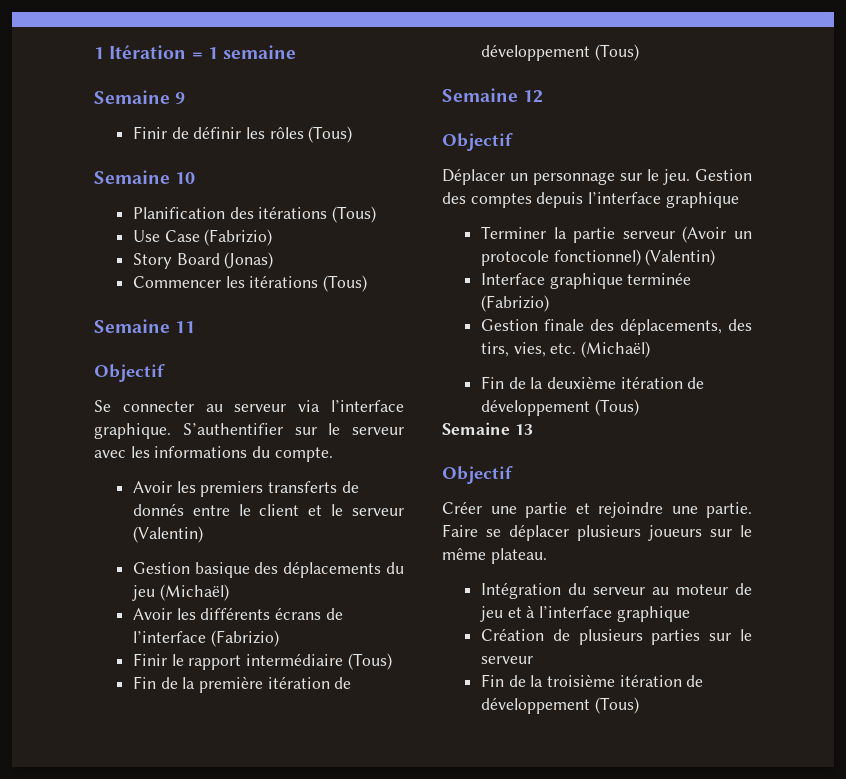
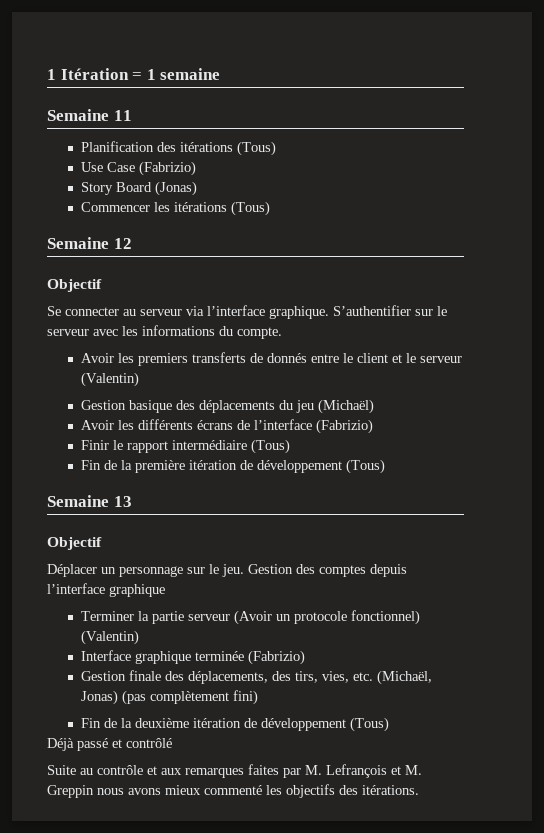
[175,92,186,104] [132,126,353,143] [94,170,196,184] 9 // Finir de définir les rôles (Tous) // Semaine 10 -> [113,110,132,121] 11
[175,321,196,333] 11 -> [113,238,132,249] 12
[523,90,544,103] 12 -> [113,496,132,507] 13
[581,341,651,358] (Michaël) -> [377,670,433,685] [81,690,259,705] (Michaël, Jonas) (pas complètement fini)
[442,422,533,435] [442,466,513,484] [442,501,752,518] [442,524,752,541] [442,548,547,564] [480,582,752,599] [479,605,690,622] [480,628,752,645] [480,656,533,664] [480,674,704,687] [480,697,639,714] Semaine 13 // Objectif // Créer une partie et rejoindre une partie. Faire se déplacer plusieurs joueurs sur le même plateau. // Intégration du serveur au moteur de jeu et à l’interface graphique // Création de plusieurs parties sur le serveur // Fin de la troisième itération de développement (Tous) -> [47,738,172,751] [47,764,422,778] [47,784,419,798] Déjà passé et contrôlé // Suite au contrôle et aux remarques faites par M. Lefrançois et M. Greppin nous avons mieux commenté les objectifs des itérations.

